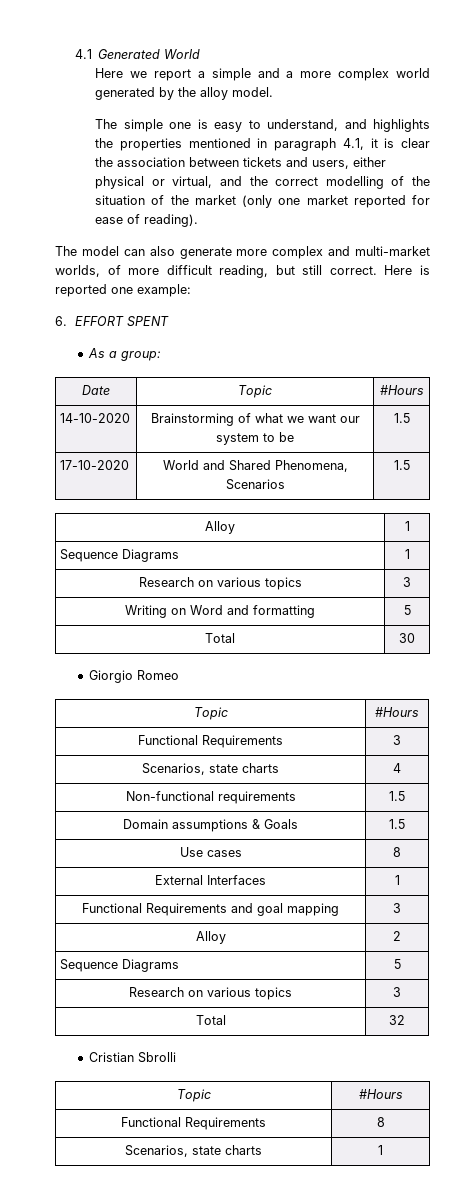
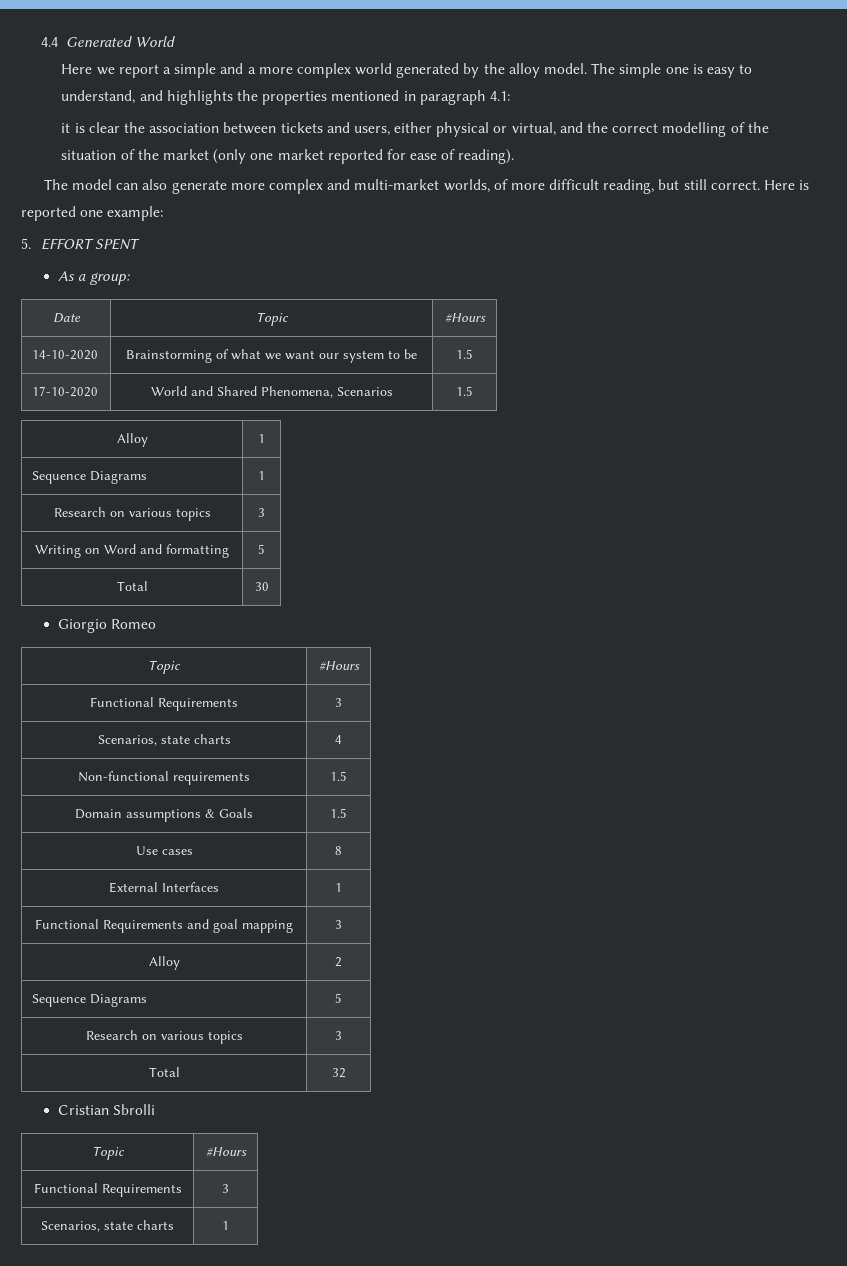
[75,49,93,59] 4.1 -> [41,37,59,47] 4.4
(274, 92) // -> (588, 68) none
[342,138,364,150] 4.1, -> [489,91,510,101] 4.1: //
[55,316,67,326] 6. -> [21,238,31,249] 5.
[376,1117,385,1127] 8 -> [222,1184,229,1193] 3

